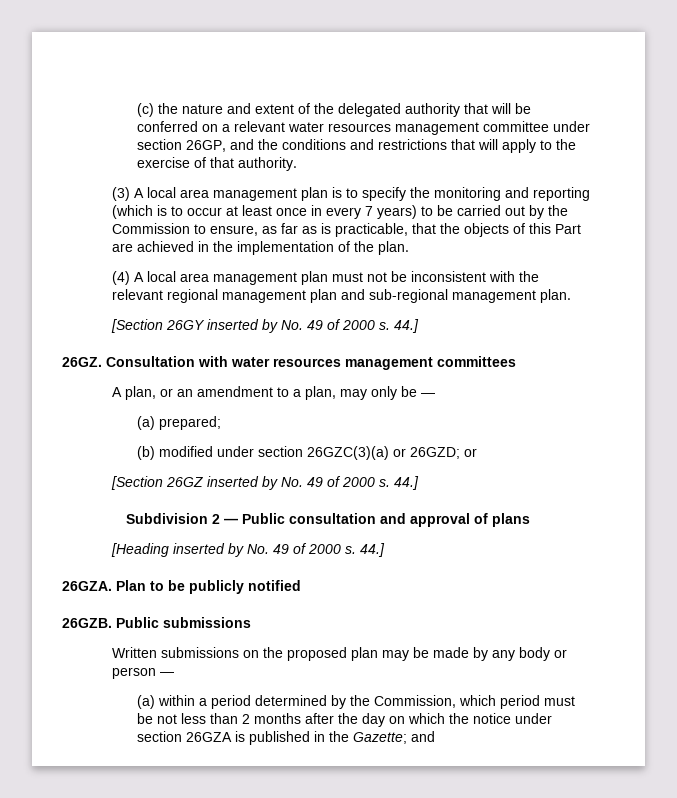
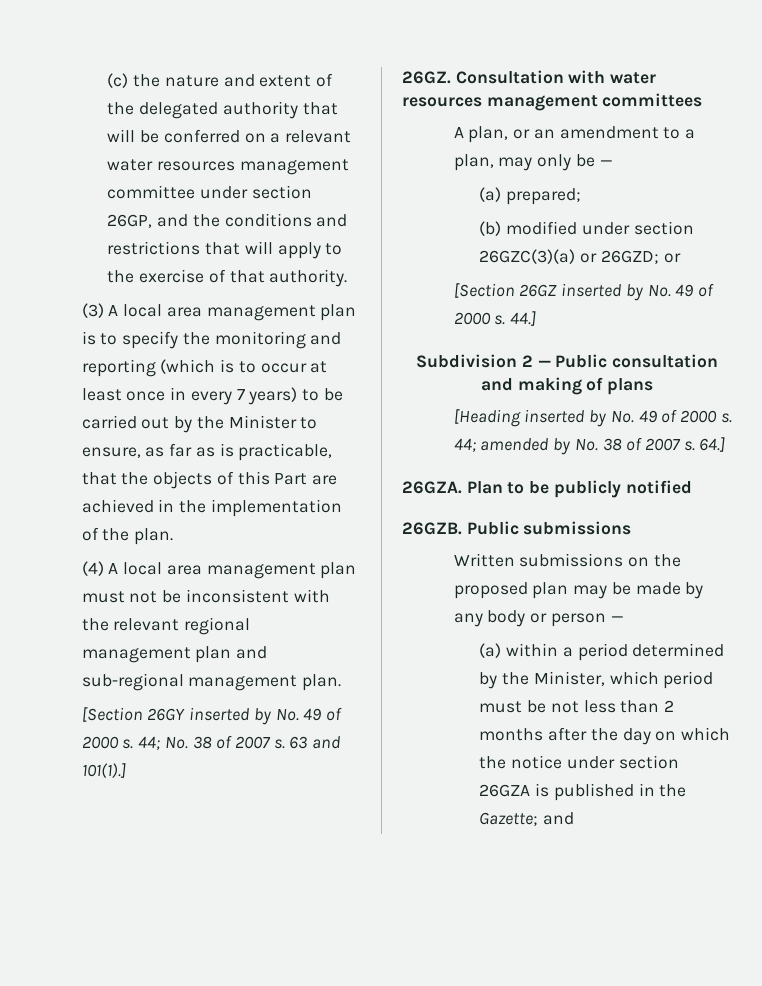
[111,223,190,234] Commission -> [228,415,297,429] Minister
[393,319,419,333] 44.] -> [138,735,341,750] [81,763,126,778] 44; No. 38 of 2007 s. 63 and 101(1).]
[409,513,470,527] approval -> [517,377,582,395] making
[359,543,385,557] 44.] -> [453,437,726,455] 44; amended by No. 38 of 2007 s. 64.]
[373,695,456,708] Commission, -> [533,671,605,686] Minister,

